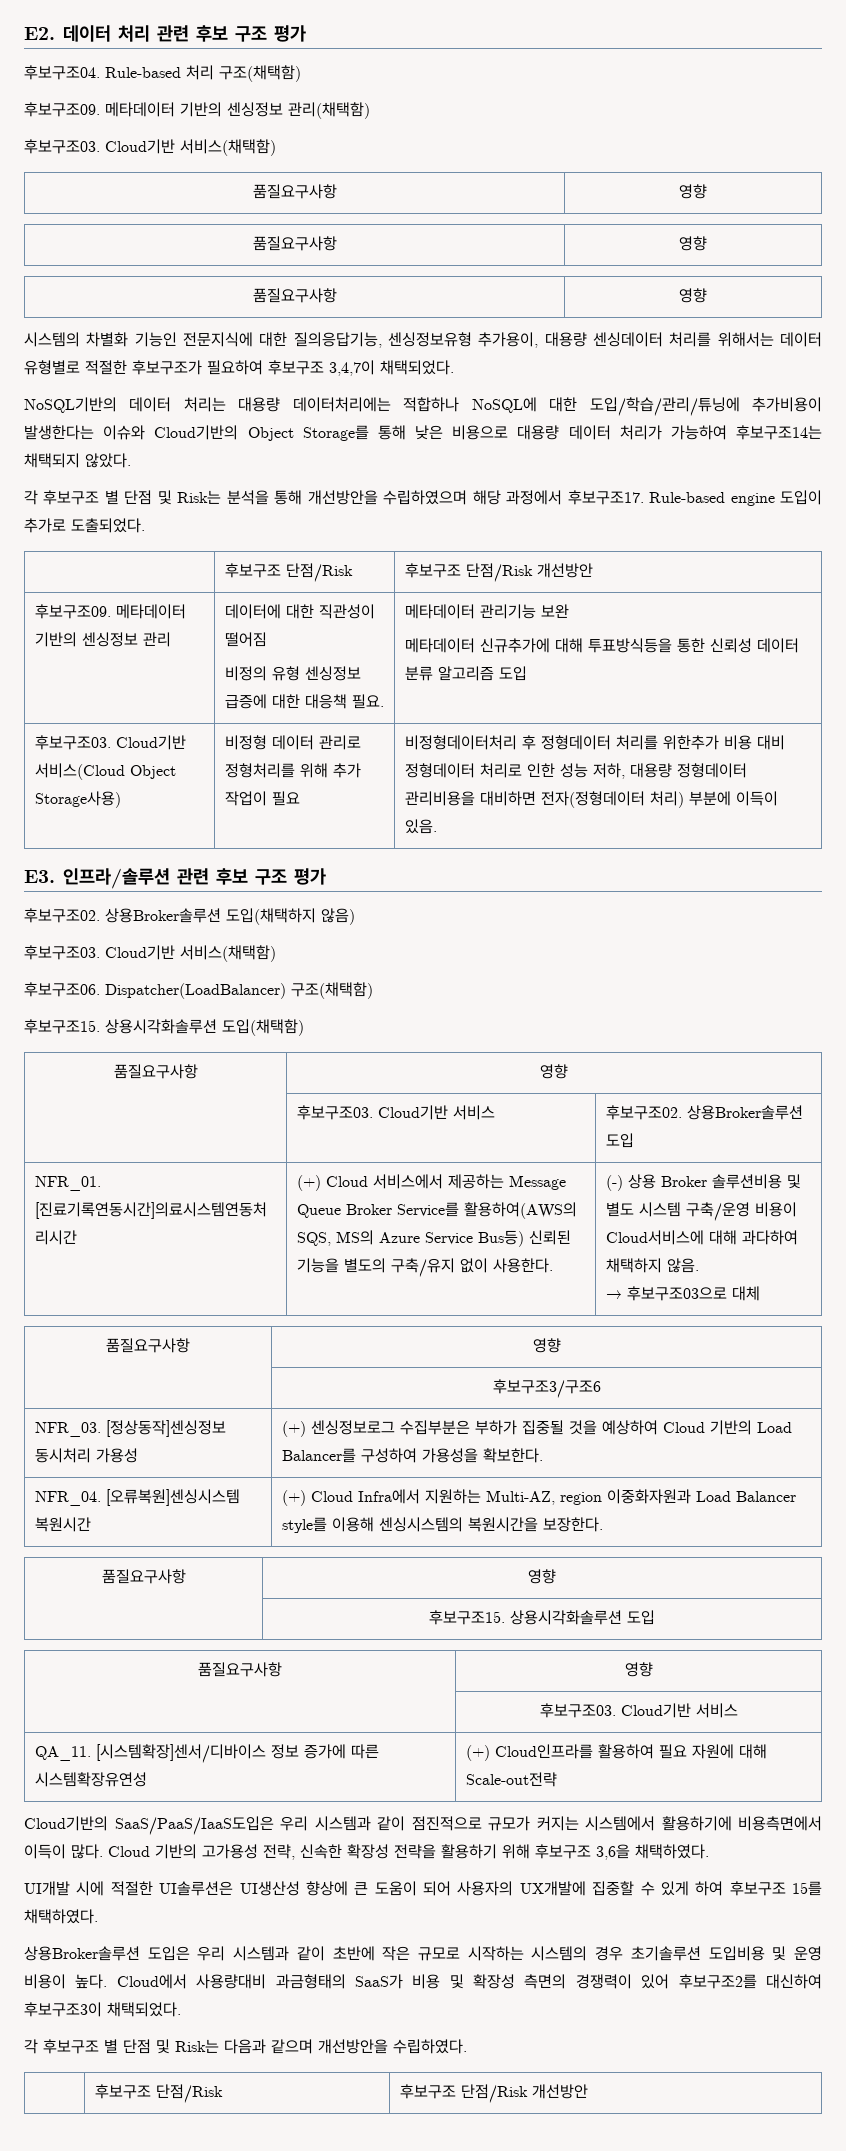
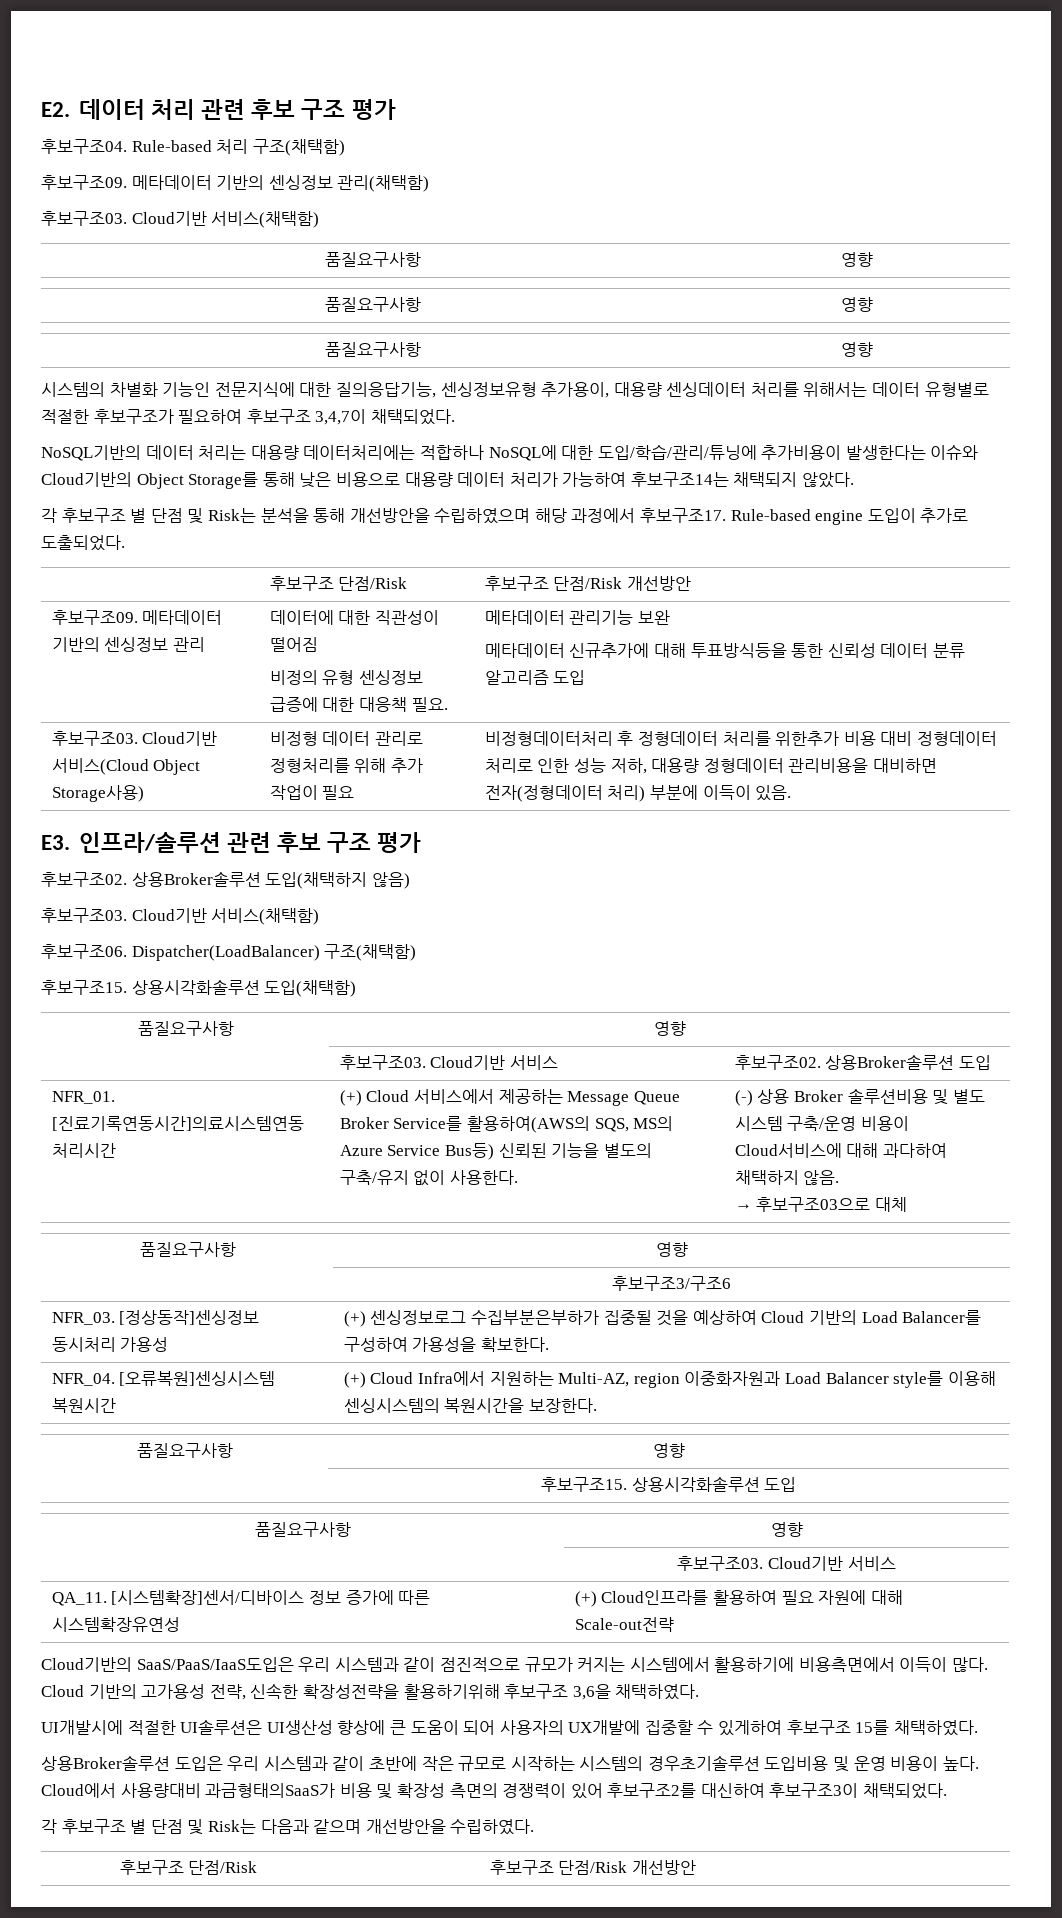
[399,1420,517,1435] 수집부분은 부하가 -> [470,1310,599,1325] 수집부분은부하가
[347,1844,530,1859] 확장성 전략을 활용하기 위해 -> [302,1684,500,1700] 확장성전략을 활용하기위해
[24,1881,105,1896] UI개발 시에 -> [41,1720,123,1735] UI개발시에
[660,1881,724,1896] 있게 하여 -> [718,1720,783,1736] 있게하여
[595,1946,701,1961] 경우 초기솔루션 -> [647,1755,760,1771] 경우초기솔루션
[275,1974,403,1989] 과금형태의 SaaS가 -> [205,1783,336,1798] 과금형태의SaaS가

